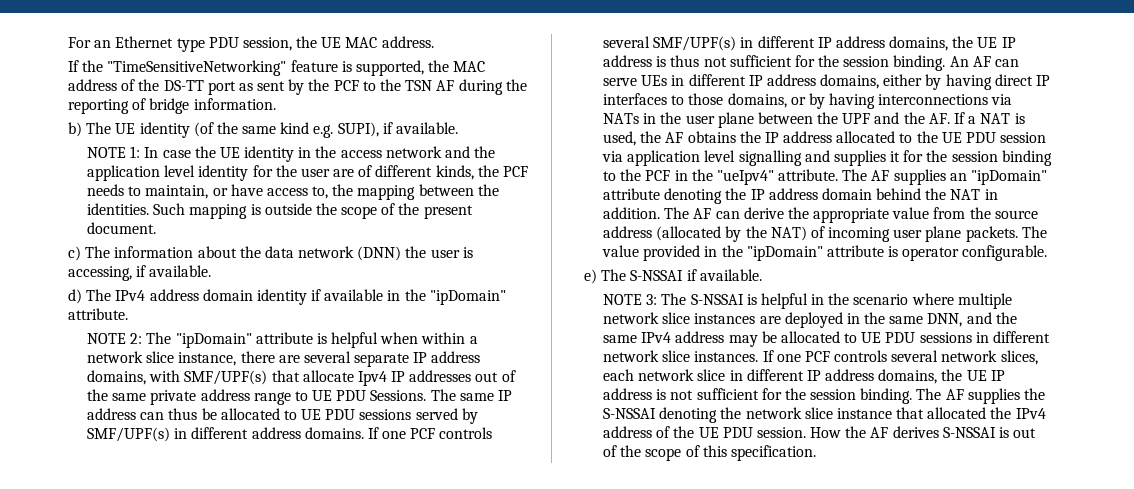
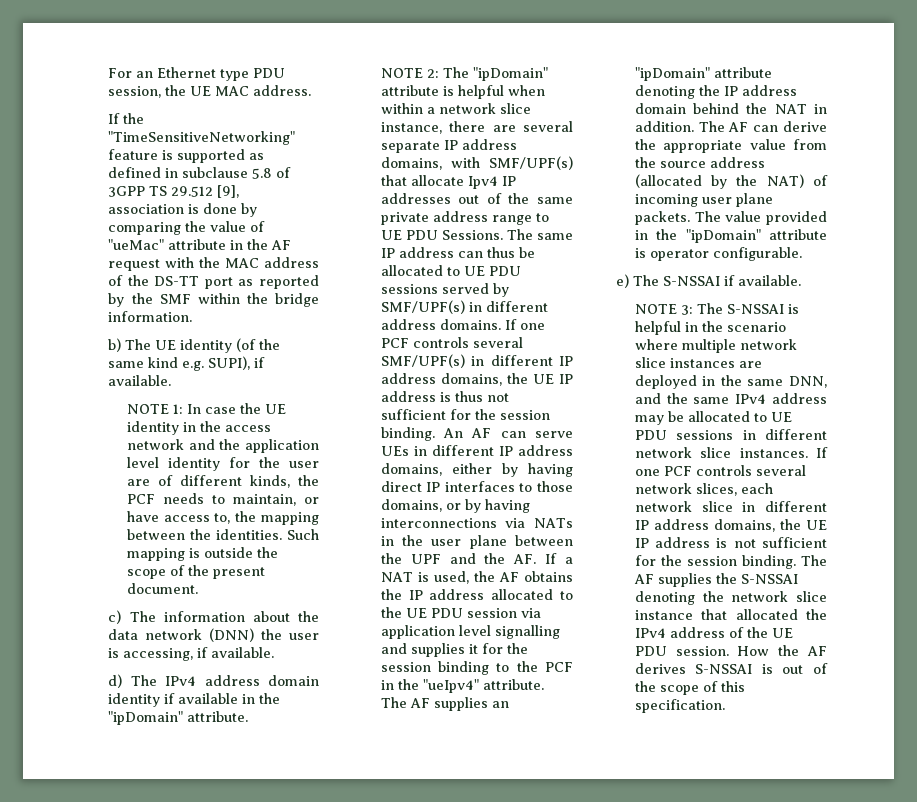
[355,60,424,76] supported, -> [177,149,265,163] [108,167,292,179] [108,185,240,198] [108,203,258,217] [108,221,266,235] [108,239,292,250] [108,257,195,271] supported as defined in subclause 5.8 of 3GPP TS 29.512 [9], association is done by comparing the value of "ueMac" attribute in the AF request with
[257,79,527,95] [68,98,147,114] sent by the PCF to the TSN AF during the reporting of -> [259,275,319,289] [108,293,268,307] reported by the SMF within the

